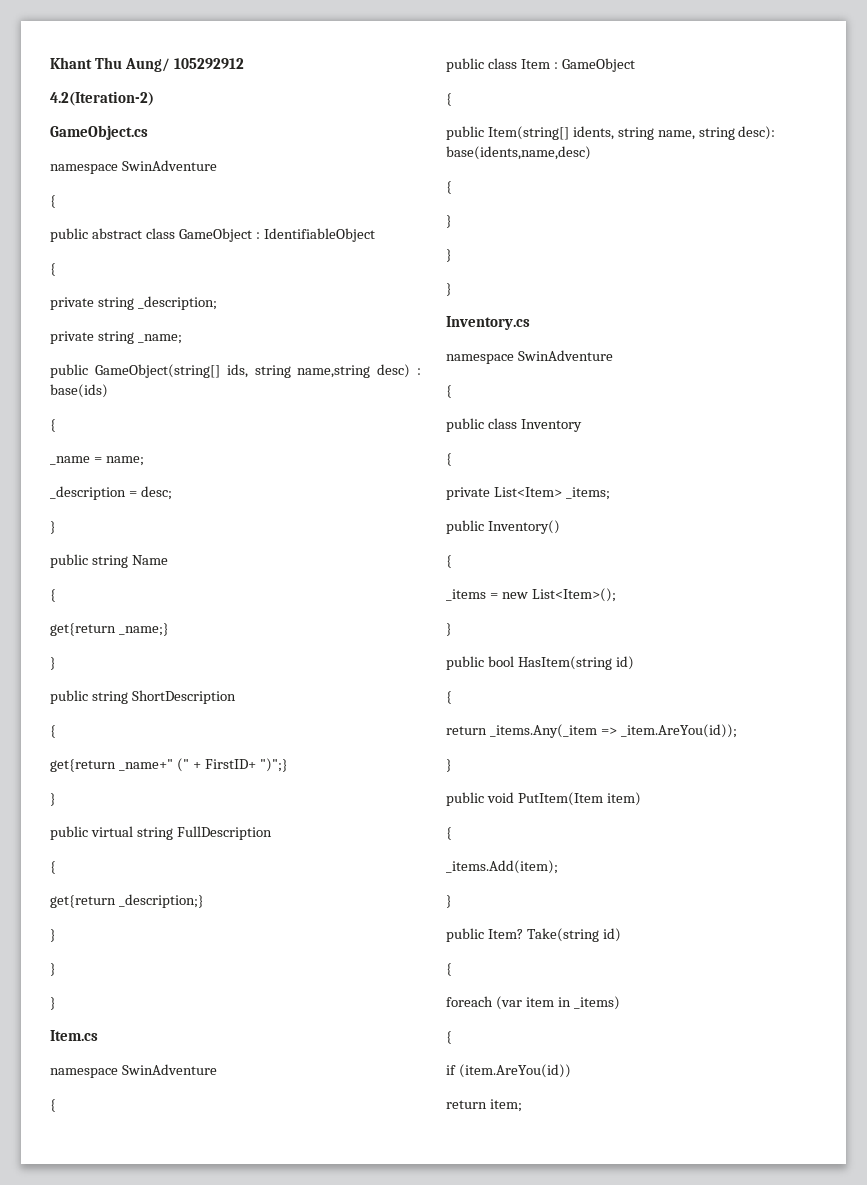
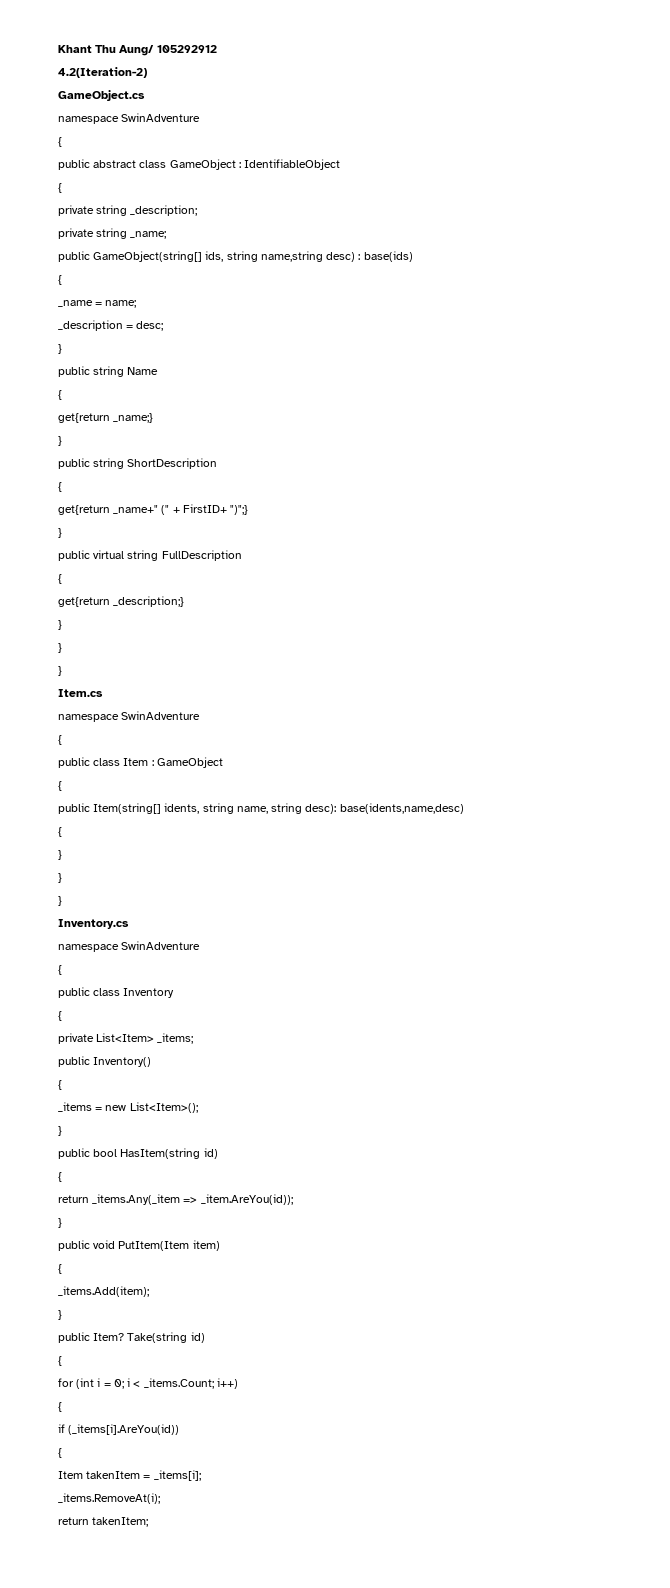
[446,996,620,1010] [446,1031,452,1044] [446,1064,571,1078] [446,1099,522,1112] foreach (var item in _items) // { // if (item.AreYou(id)) // return item; -> [58,1378,238,1389] [58,1402,62,1412] [58,1424,180,1435] [58,1448,62,1458] [58,1470,201,1481] [58,1493,160,1504] [58,1517,149,1527] for (int i = 0; i < _items.Count; i++) // { // if (_items[i].AreYou(id)) // { // Item takenItem = _items[i]; // _items.RemoveAt(i); // return takenItem;

